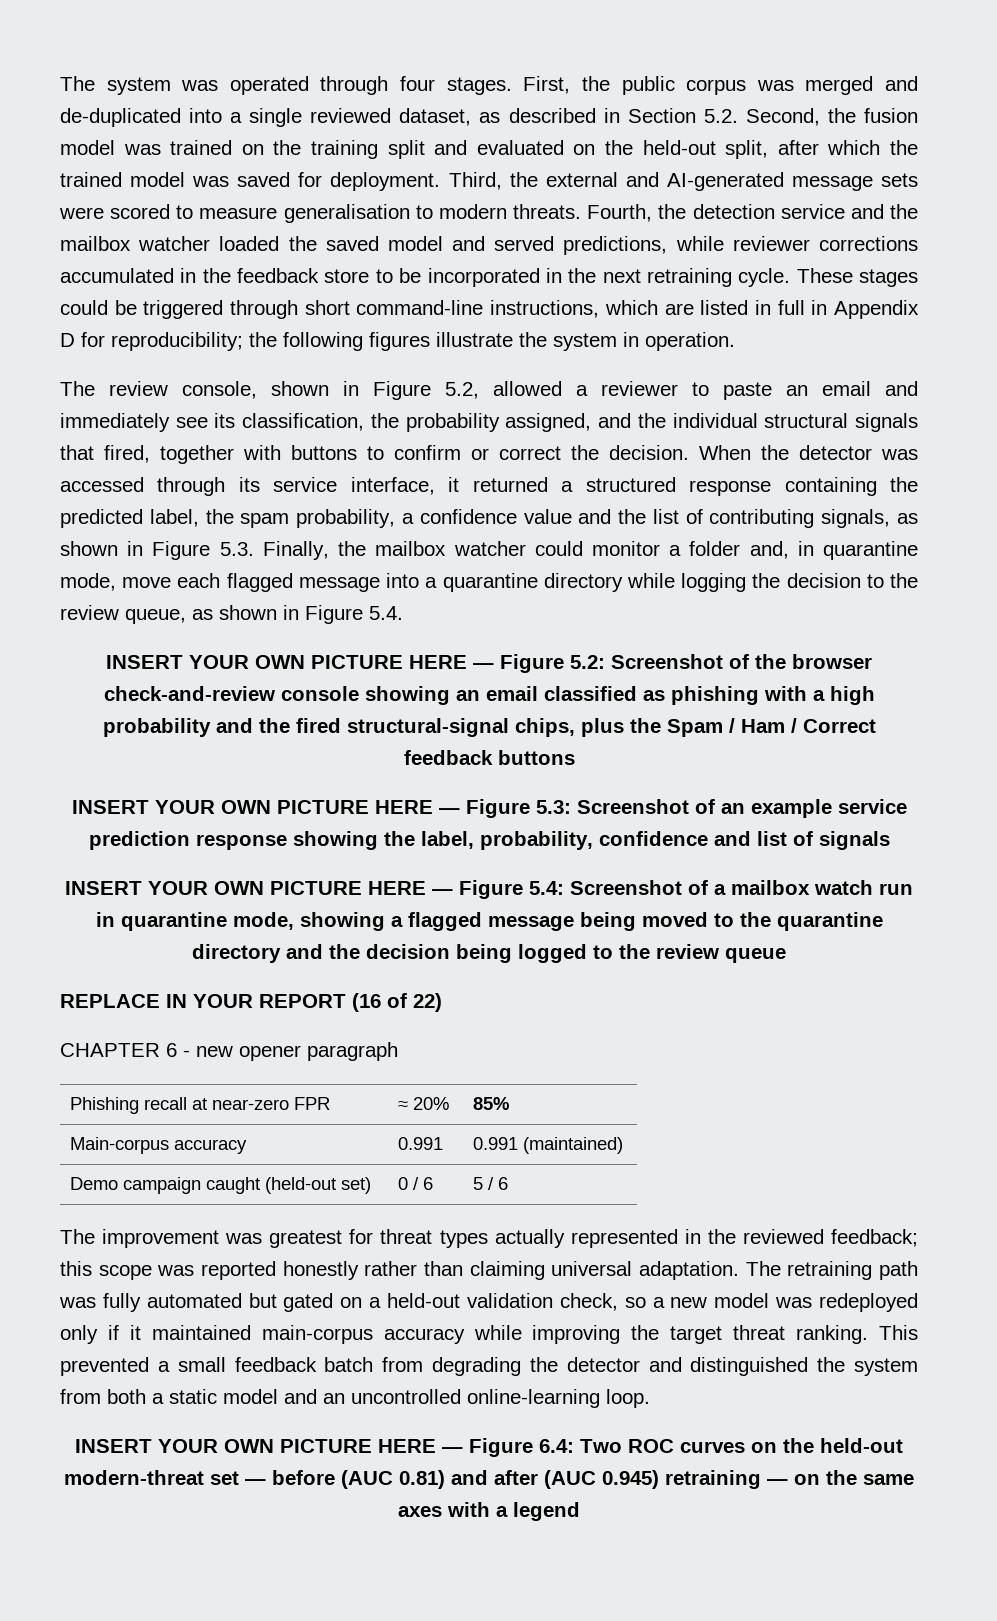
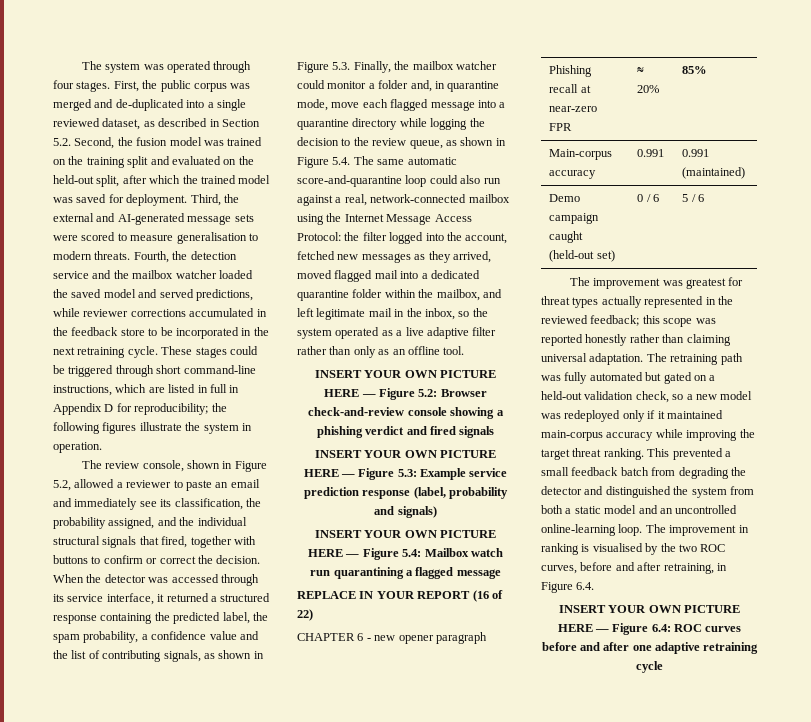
(403, 613) none -> [353,156,457,165] [297,175,501,187] [297,194,510,206] [297,213,472,225] [297,232,508,244] [297,251,491,263] [297,270,480,282] [297,289,502,301] [297,308,488,320] [297,327,497,339] [297,346,465,358] The same automatic score-and-quarantine loop could also run against a real, network-connected mailbox using the Internet Message Access Protocol: the filter logged into the account, fetched new messages as they arrived, moved flagged mail into a dedicated quarantine folder within the mailbox, and left legitimate mail in the inbox, so the system operated as a live adaptive filter rather than only as an offline tool.
[611,654,872,669] [103,686,875,705] [102,718,876,737] [403,750,575,765] Screenshot of the browser check-and-review console showing an email classified as phishing with a high probability and the fired structural-signal chips, plus the Spam / Ham / Correct feedback buttons -> [440,389,487,397] [308,407,504,419] [316,426,495,438] Browser check-and-review console showing a phishing verdict and fired signals
[576,799,907,818] [88,831,890,850] Screenshot of an example service prediction response showing the label, probability, confidence and list of signals -> [420,468,508,480] [303,487,509,499] [374,506,437,518] Example service prediction response (label, probability and signals)
[570,880,913,895] [95,912,883,931] [192,944,786,963] Screenshot of a mailbox watch run in quarantine mode, showing a flagged message being moved to the quarantine directory and the decision being logged to the review queue -> [424,548,503,557] [310,567,501,579] Mailbox watch run quarantining a flagged message
(650, 1398) none -> [645,524,749,536] [541,543,726,555] [541,562,727,574] [541,582,595,593] The improvement in ranking is visualised by the two ROC curves, before and after retraining, in Figure 6.4.
[580,1439,622,1453] Two -> (671, 628) none
[751,1438,903,1453] [64,1470,914,1489] [398,1502,580,1521] on the held-out modern-threat set — before (AUC 0.81) and after (AUC 0.945) retraining — on the same axes with a legend -> [541,642,759,654] [636,661,663,673] before and after one adaptive retraining cycle

